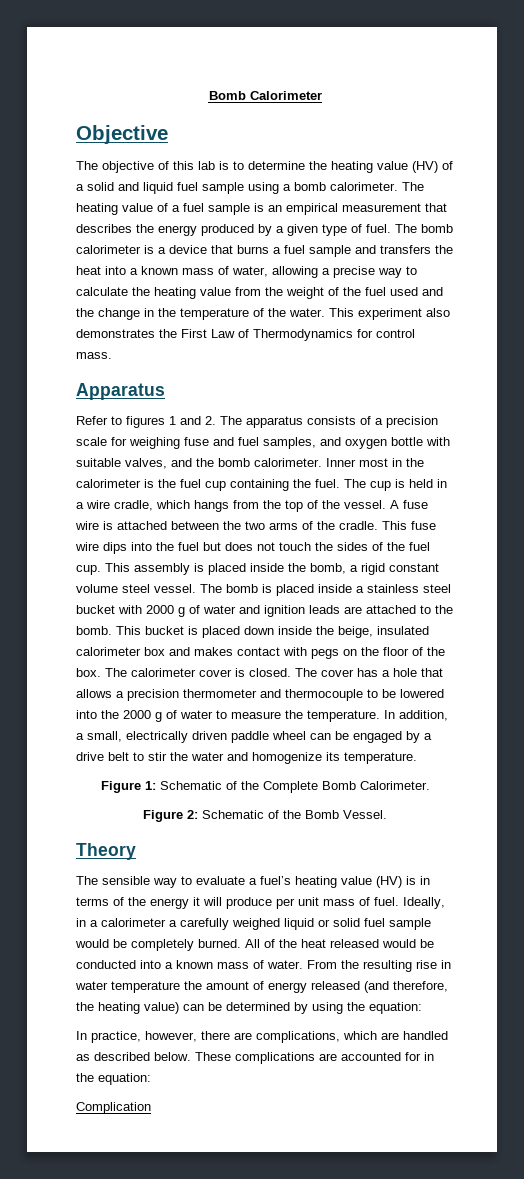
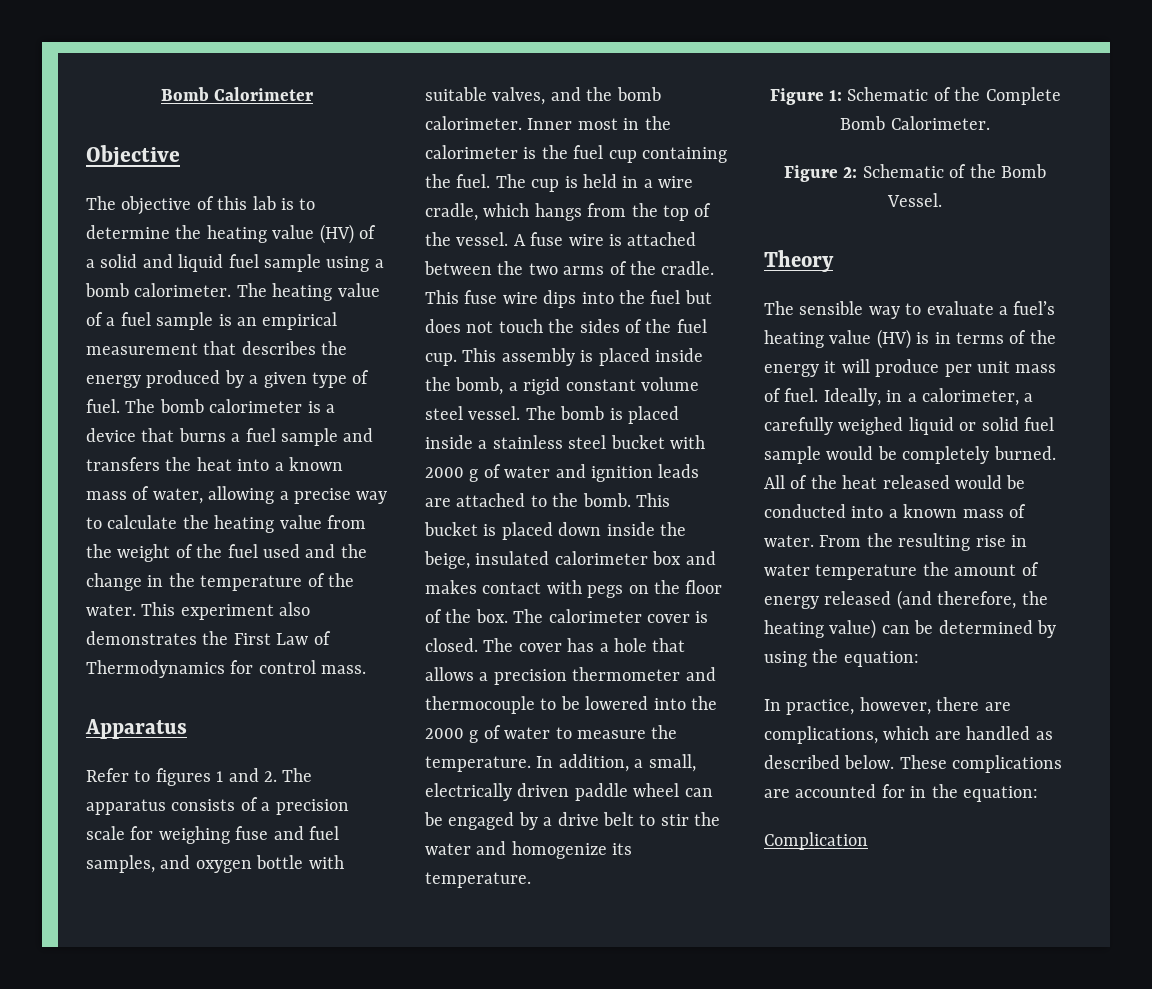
[101,918,166,927] calorimeter -> [922,388,1019,406] calorimeter,

